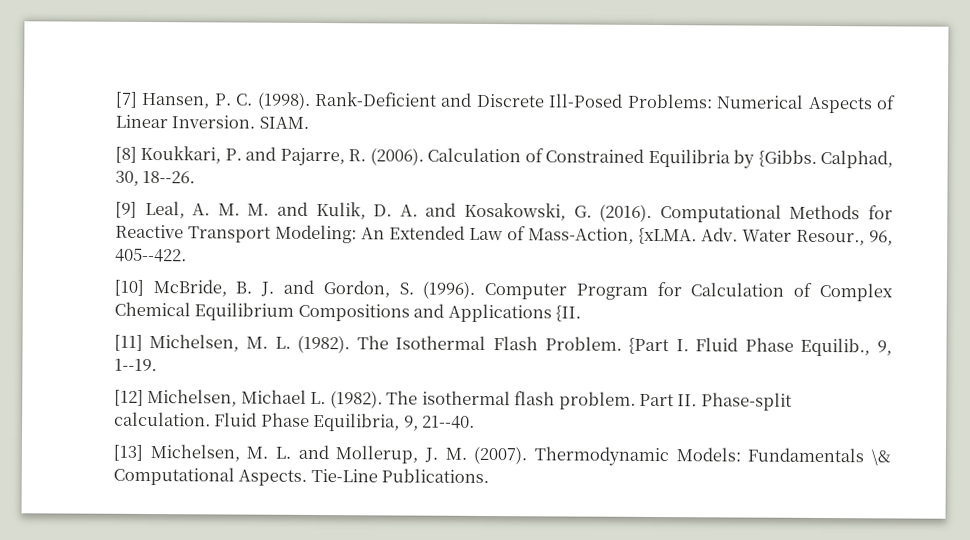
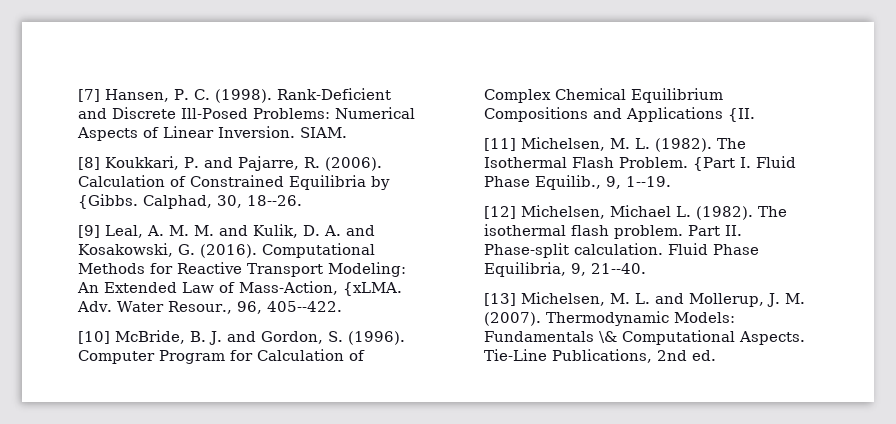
[381,468,490,484] Publications. -> [552,349,717,363] Publications, 2nd ed.

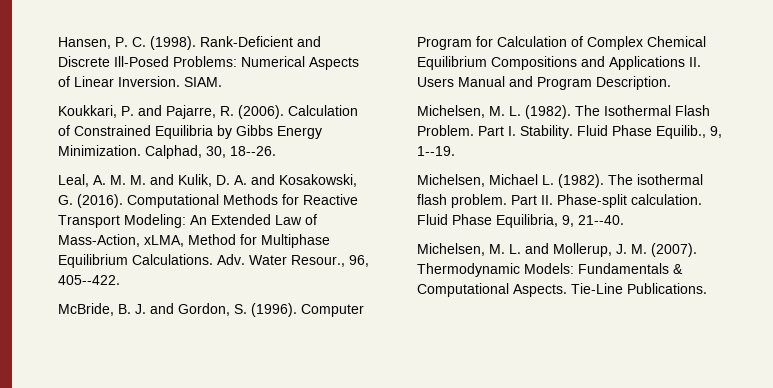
[78,89,101,102] [7] -> (57, 43) none
[78,157,101,170] [8] -> (222, 82) none
[78,194,139,209] {Gibbs. -> [235,125,322,139] [57,145,141,156] Gibbs Energy Minimization.
[78,225,101,238] [9] -> (276, 151) none
[343,282,403,296] {xLMA. -> [143,234,330,248] [57,254,213,268] xLMA, Method for Multiphase Equilibrium Calculations.
[78,331,111,344] [10] -> (120, 280) none
[728,108,756,122] [484,138,517,151] {II. // [11] -> [688,57,701,67] [416,76,671,90] II. Users Manual and Program Description. //
[693,157,752,171] {Part I. -> [477,125,573,139] Part I. Stability.
[484,206,517,219] [12] -> (455, 151) none
[484,293,517,306] [13] -> (624, 220) none
[599,331,618,343] \& -> [672,264,683,274] &
[552,349,717,363] Publications, 2nd ed. -> [626,283,707,294] Publications.

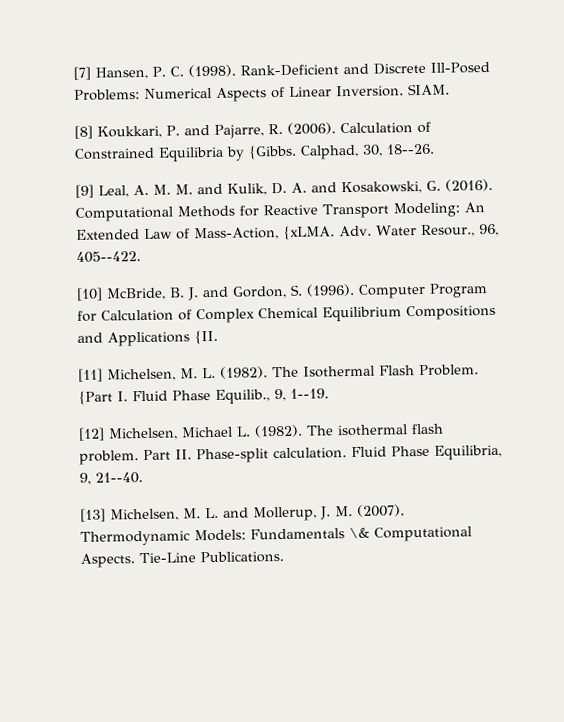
(57, 43) none -> [72,66,91,80] [7]
(222, 82) none -> [73,125,93,139] [8]
[235,125,322,139] [57,145,141,156] Gibbs Energy Minimization. -> [247,144,297,160] {Gibbs.
(276, 151) none -> [74,184,94,198] [9]
[143,234,330,248] [57,254,213,268] xLMA, Method for Multiphase Equilibrium Calculations. -> [282,225,335,240] {xLMA.
(120, 280) none -> [75,287,103,301] [10]
[688,57,701,67] [416,76,671,90] II. Users Manual and Program Description. // -> [193,329,218,345] [77,368,103,382] {II. // [11]
[477,125,573,139] Part I. Stability. -> [77,390,128,405] {Part I.
(455, 151) none -> [77,427,105,441] [12]
(624, 220) none -> [79,508,106,522] [13]
[672,264,683,274] & -> [348,527,370,539] \&

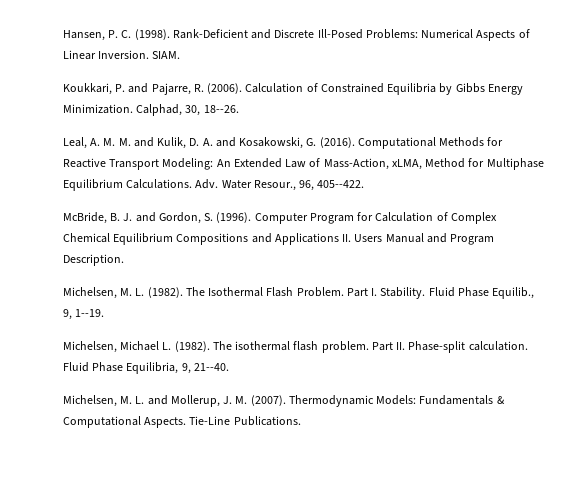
[72,66,91,80] [7] -> (62, 35) none
[73,125,93,139] [8] -> (181, 55) none
[247,144,297,160] {Gibbs. -> [455,83,523,95] [62,104,133,114] Gibbs Energy Minimization.
[74,184,94,198] [9] -> (239, 109) none
[282,225,335,240] {xLMA. -> [391,158,544,170] [62,179,193,191] xLMA, Method for Multiphase Equilibrium Calculations.
[75,287,103,301] [10] -> (365, 184) none
[193,329,218,345] [77,368,103,382] {II. // [11] -> [342,233,495,245] [62,254,124,266] II. Users Manual and Program Description. //
[77,390,128,405] {Part I. -> [346,287,426,299] Part I. Stability.
[77,427,105,441] [12] -> (105, 313) none
[79,508,106,522] [13] -> (229, 367) none
[348,527,370,539] \& -> [496,396,505,404] &

